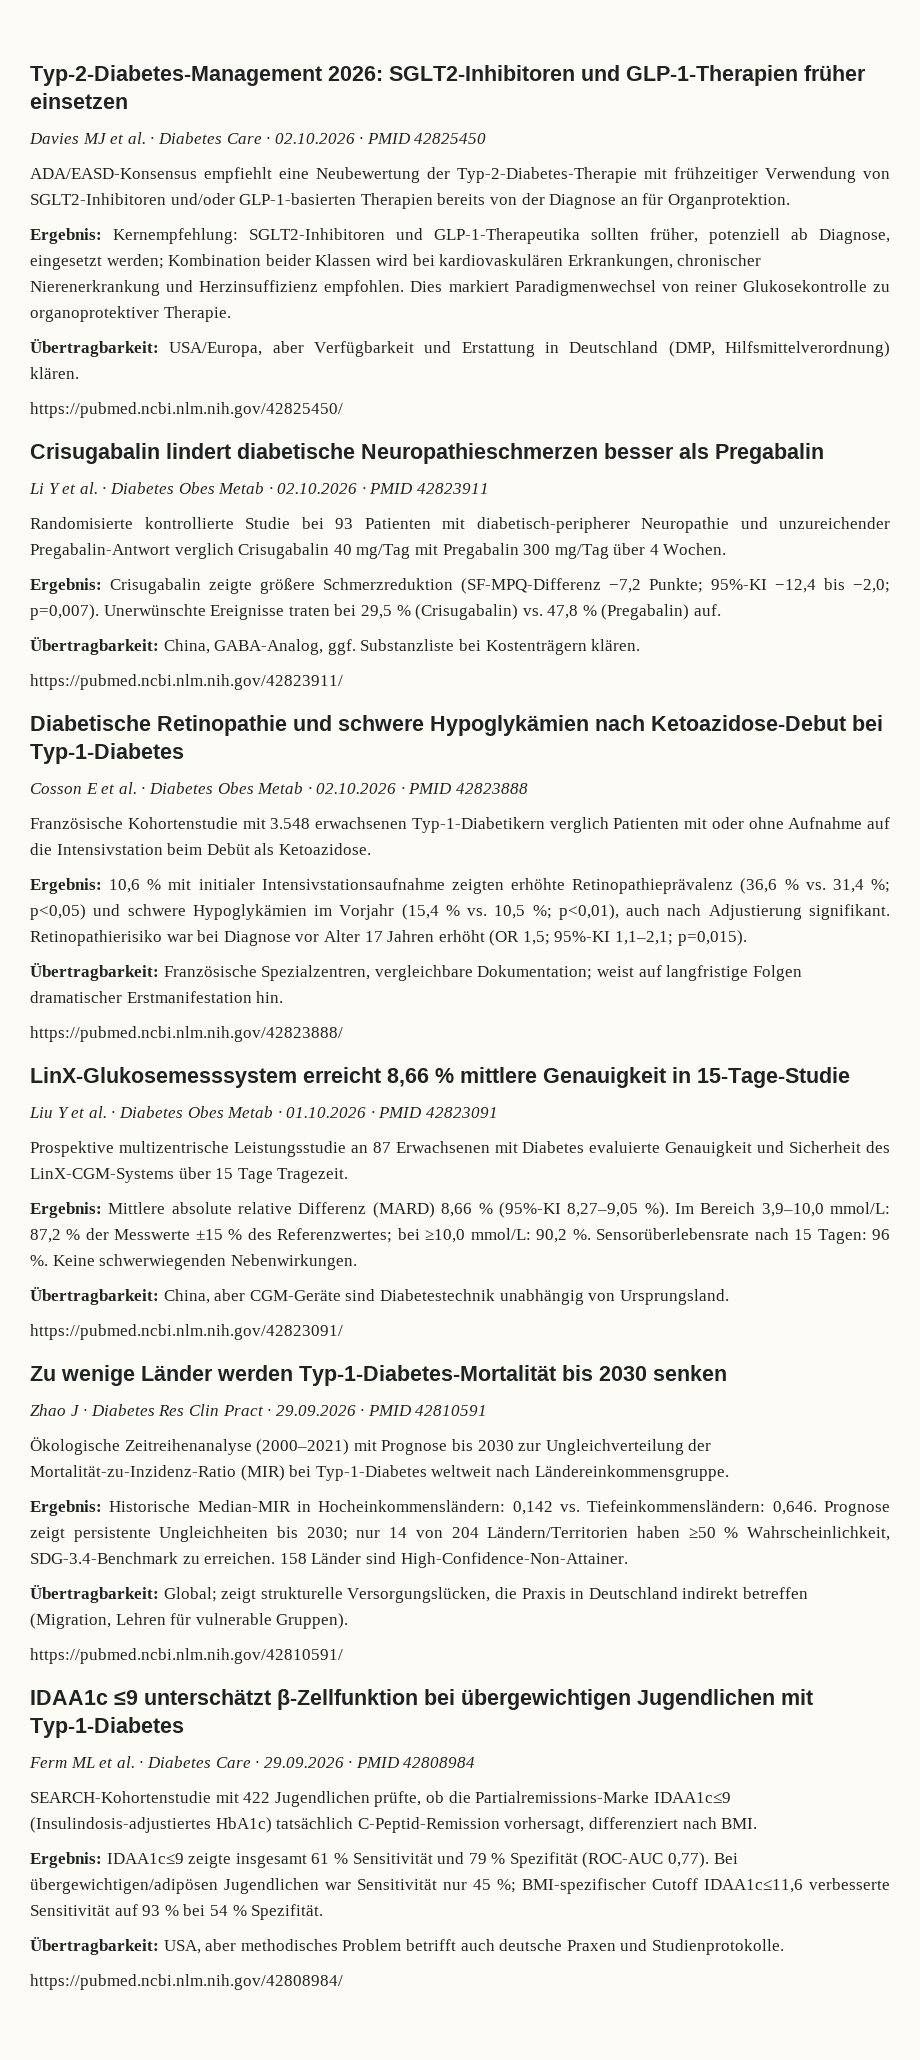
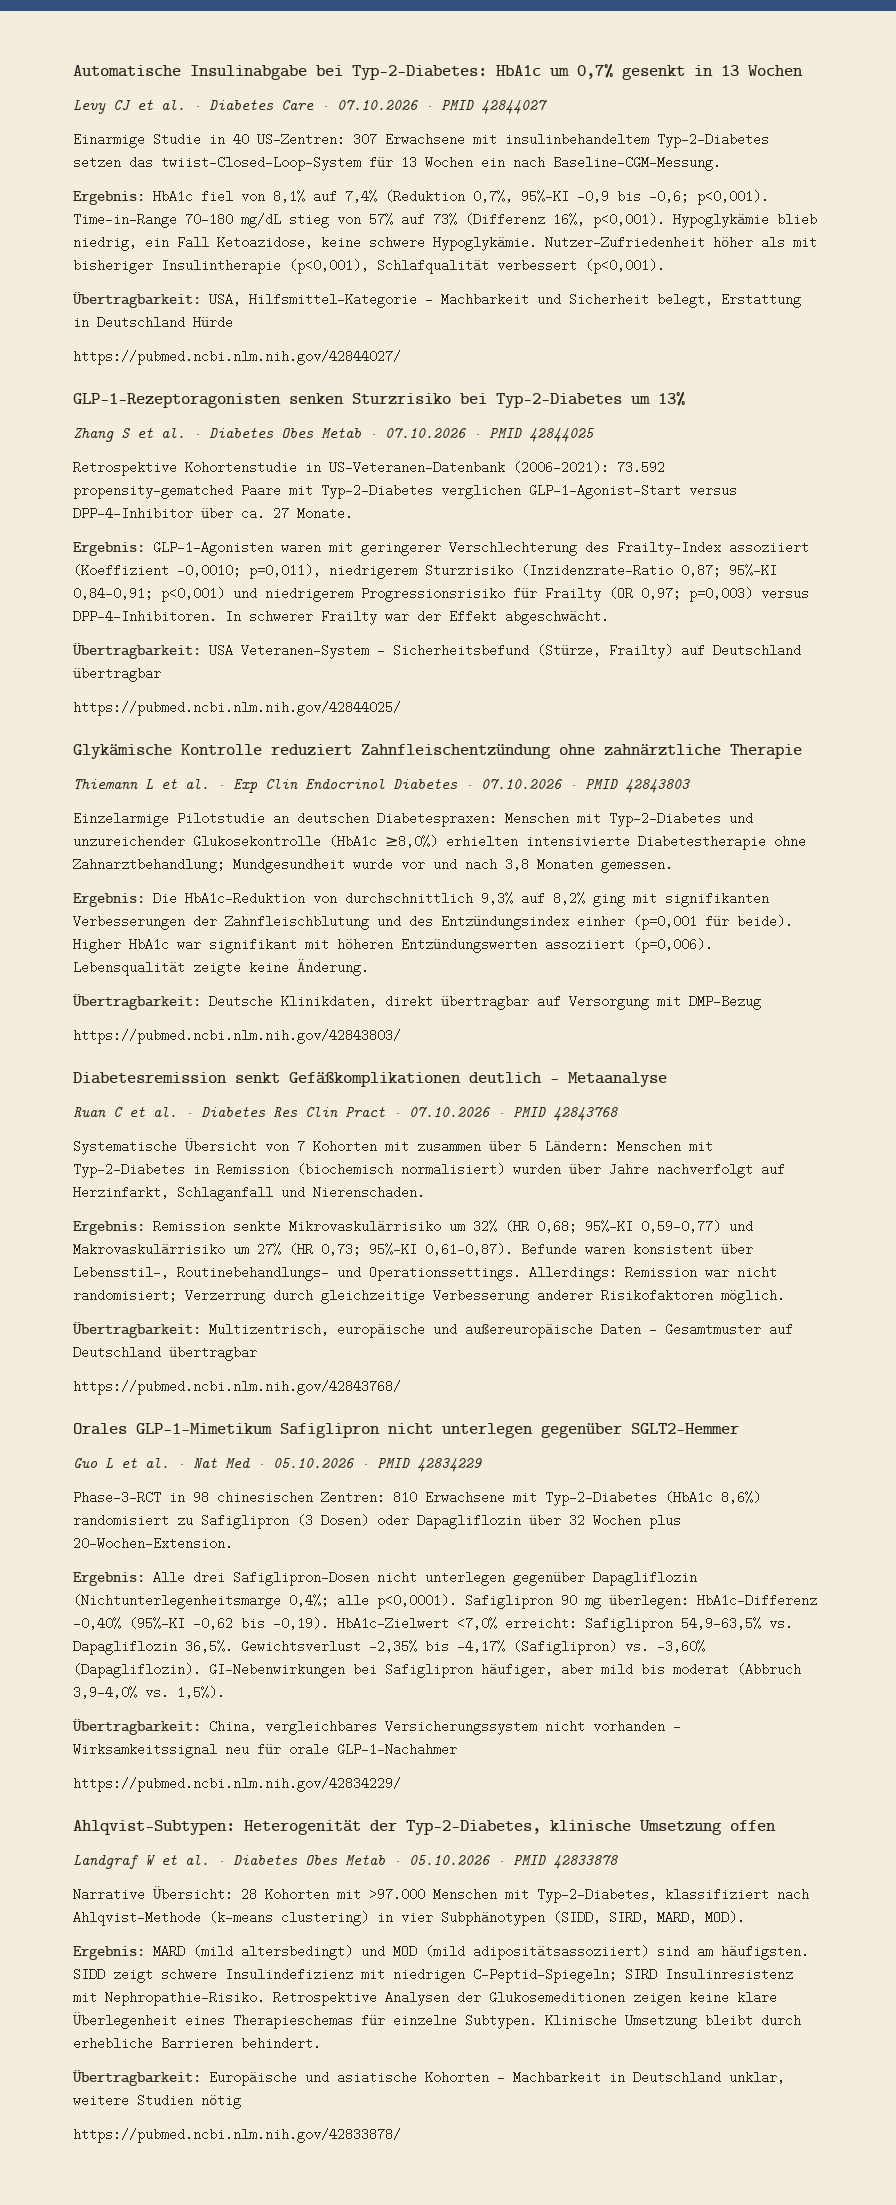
[30,65,866,86] [30,93,128,109] [29,132,487,144] [30,167,890,183] [30,193,790,209] [30,228,890,244] [30,254,762,270] [30,280,891,296] [30,306,231,322] [30,339,890,357] [30,367,79,379] [30,402,343,418] [30,443,824,464] [29,482,490,494] [30,517,890,533] [30,543,727,559] [30,578,890,594] [30,604,722,620] [30,637,641,655] [30,674,343,690] [30,715,883,736] [30,743,184,764] [30,782,529,794] [30,817,890,833] [30,843,371,855] [30,878,891,894] [30,904,890,920] [30,930,747,946] [30,963,802,981] [30,991,284,1003] [30,1026,343,1042] [30,1067,850,1088] [29,1106,499,1118] [30,1141,890,1157] [30,1167,349,1183] [30,1202,890,1218] [30,1228,891,1244] [30,1254,357,1270] [30,1287,729,1305] [30,1324,343,1340] [30,1365,727,1386] [30,1404,488,1416] [30,1437,712,1455] [30,1465,729,1481] [30,1500,890,1516] [30,1526,890,1542] [30,1552,628,1568] [30,1585,808,1603] [30,1613,349,1629] [30,1648,343,1664] [30,1689,813,1710] [30,1717,184,1738] [29,1756,476,1768] [30,1791,731,1807] [30,1817,758,1833] [30,1852,738,1868] [30,1878,890,1894] [30,1904,324,1920] [30,1937,784,1955] [30,1974,343,1990] Typ-2-Diabetes-Management 2026: SGLT2-Inhibitoren und GLP-1-Therapien früher einsetzen // Davies MJ et al. · Diabetes Care · 02.10.2026 · PMID 42825450 // ADA/EASD-Konsensus empfiehlt eine Neubewertung der Typ-2-Diabetes-Therapie mit frühzeitiger Verwendung von SGLT2-Inhibitoren und/oder GLP-1-basierten Therapien bereits von der Diagnose an für Organprotektion. // Ergebnis: Kernempfehlung: SGLT2-Inhibitoren und GLP-1-Therapeutika sollten früher, potenziell ab Diagnose, eingesetzt werden; Kombination beider Klassen wird bei kardiovaskulären Erkrankungen, chronischer Nierenerkrankung und Herzinsuffizienz empfohlen. Dies markiert Paradigmenwechsel von reiner Glukosekontrolle zu organoprotektiver Therapie. // Übertragbarkeit: USA/Europa, aber Verfügbarkeit und Erstattung in Deutschland (DMP, Hilfsmittelverordnung) klären. // https://pubmed.ncbi.nlm.nih.gov/42825450/ // Crisugabalin lindert diabetische Neuropathieschmerzen besser als Pregabalin // Li Y et al. · Diabetes Obes Metab · 02.10.2026 · PMID 42823911 // Randomisierte kontrollierte Studie bei 93 Patienten mit diabetisch-peripherer Neuropathie und unzureichender Pregabalin-Antwort verglich Crisugabalin 40 mg/Tag mit Pregabalin 300 mg/Tag über 4 Wochen. // Ergebnis: Crisugabalin zeigte größere Schmerzreduktion (SF-MPQ-Differenz −7,2 Punkte; 95%-KI −12,4 bis −2,0; p=0,007). Unerwünschte Ereignisse traten bei 29,5 % (Crisugabalin) vs. 47,8 % (Pregabalin) auf. // Übertragbarkeit: China, GABA-Analog, ggf. Substanzliste bei Kostenträgern klären. // https://pubmed.ncbi.nlm.nih.gov/42823911/ // Diabetische Retinopathie und schwere Hypoglykämien nach Ketoazidose-Debut bei Typ-1-Diabetes // Cosson E et al. · Diabetes Obes Metab · 02.10.2026 · PMID 42823888 // Französische Kohortenstudie mit 3.548 erwachsenen Typ-1-Diabetikern verglich Patienten mit oder ohne Aufnahme auf die Intensivstation beim Debüt als Ketoazidose. // Ergebnis: 10,6 % mit initialer Intensivstationsaufnahme zeigten erhöhte Retinopathieprävalenz (36,6 % vs. 31,4 %; p<0,05) und schwere Hypoglykämien im Vorjahr (15,4 % vs. 10,5 %; p<0,01), auch nach Adjustierung signifikant. Retinopathierisiko war bei Diagnose vor Alter 17 Jahren erhöht (OR 1,5; 95%-KI 1,1–2,1; p=0,015). // Übertragbarkeit: Französische Spezialzentren, vergleichbare Dokumentation; weist auf langfristige Folgen dramatischer Erstmanifestation hin. // https://pubmed.ncbi.nlm.nih.gov/42823888/ // LinX-Glukosemesssystem erreicht 8,66 % mittlere Genauigkeit in 15-Tage-Studie // Liu Y et al. · Diabetes Obes Metab · 01.10.2026 · PMID 42823091 // Prospektive multizentrische Leistungsstudie an 87 Erwachsenen mit Diabetes evaluierte Genauigkeit und Sicherheit des LinX-CGM-Systems über 15 Tage Tragezeit. // Ergebnis: Mittlere absolute relative Differenz (MARD) 8,66 % (95%-KI 8,27–9,05 %). Im Bereich 3,9–10,0 mmol/L: 87,2 % der Messwerte ±15 % des Referenzwertes; bei ≥10,0 mmol/L: 90,2 %. Sensorüberlebensrate nach 15 Tagen: 96 %. Keine schwerwiegenden Nebenwirkungen. // Übertragbarkeit: China, aber CGM-Geräte sind Diabetestechnik unabhängig von Ursprungsland. // https://pubmed.ncbi.nlm.nih.gov/42823091/ // Zu wenige Länder werden Typ-1-Diabetes-Mortalität bis 2030 senken // Zhao J · Diabetes Res Clin Pract · 29.09.2026 · PMID 42810591 // Ökologische Zeitreihenanalyse (2000–2021) mit Prognose bis 2030 zur Ungleichverteilung der Mortalität-zu-Inzidenz-Ratio (MIR) bei Typ-1-Diabetes weltweit nach Ländereinkommensgruppe. // Ergebnis: Historische Median-MIR in Hocheinkommensländern: 0,142 vs. Tiefeinkommensländern: 0,646. Prognose zeigt persistente Ungleichheiten bis 2030; nur 14 von 204 Ländern/Territorien haben ≥50 % Wahrscheinlichkeit, SDG-3.4-Benchmark zu erreichen. 158 Länder sind High-Confidence-Non-Attainer. // Übertragbarkeit: Global; zeigt strukturelle Versorgungslücken, die Praxis in Deutschland indirekt betreffen (Migration, Lehren für vulnerable Gruppen). // https://pubmed.ncbi.nlm.nih.gov/42810591/ // IDAA1c ≤9 unterschätzt β-Zellfunktion bei übergewichtigen Jugendlichen mit Typ-1-Diabetes // Ferm ML et al. · Diabetes Care · 29.09.2026 · PMID 42808984 // SEARCH-Kohortenstudie mit 422 Jugendlichen prüfte, ob die Partialremissions-Marke IDAA1c≤9 (Insulindosis-adjustiertes HbA1c) tatsächlich C-Peptid-Remission vorhersagt, differenziert nach BMI. // Ergebnis: IDAA1c≤9 zeigte insgesamt 61 % Sensitivität und 79 % Spezifität (ROC-AUC 0,77). Bei übergewichtigen/adipösen Jugendlichen war Sensitivität nur 45 %; BMI-spezifischer Cutoff IDAA1c≤11,6 verbesserte Sensitivität auf 93 % bei 54 % Spezifität. // Übertragbarkeit: USA, aber methodisches Problem betrifft auch deutsche Praxen und Studienprotokolle. // https://pubmed.ncbi.nlm.nih.gov/42808984/ -> [73,64,803,80] [73,100,548,114] [73,133,769,148] [73,156,721,171] [73,190,769,205] [73,213,817,228] [73,236,817,251] [73,259,665,274] [72,292,801,308] [73,316,233,329] [73,350,401,365] [73,392,685,408] [73,428,594,442] [73,461,665,476] [73,484,737,499] [73,507,353,520] [73,541,809,556] [73,564,777,579] [73,587,809,602] [73,610,609,625] [72,643,801,659] [73,667,161,682] [73,701,401,716] [73,744,802,759] [73,779,690,793] [73,812,753,827] [73,835,806,850] [73,858,673,873] [73,892,769,907] [73,915,793,930] [73,938,713,953] [73,959,369,976] [72,994,761,1010] [73,1029,401,1044] [73,1072,667,1087] [73,1107,618,1121] [73,1138,713,1155] [73,1163,785,1178] [73,1186,425,1201] [73,1220,753,1235] [73,1243,753,1256] [73,1266,777,1281] [73,1289,785,1304] [72,1322,793,1338] [73,1346,257,1361] [73,1380,401,1395] [73,1423,739,1438] [73,1458,482,1472] [73,1491,761,1506] [73,1514,681,1529] [73,1537,233,1550] [73,1571,697,1586] [73,1594,817,1609] [73,1617,793,1632] [73,1640,705,1655] [73,1663,801,1678] [73,1686,225,1699] [72,1719,681,1735] [73,1743,457,1758] [73,1777,401,1792] [73,1820,776,1835] [73,1855,618,1869] [73,1886,809,1903] [73,1911,745,1926] [73,1945,809,1960] [73,1968,793,1983] [73,1991,777,2006] [73,2012,801,2029] [73,2037,321,2050] [72,2070,785,2086] [73,2094,241,2109] [73,2128,401,2143] Automatische Insulinabgabe bei Typ-2-Diabetes: HbA1c um 0,7% gesenkt in 13 Wochen // Levy CJ et al. · Diabetes Care · 07.10.2026 · PMID 42844027 // Einarmige Studie in 40 US-Zentren: 307 Erwachsene mit insulinbehandeltem Typ-2-Diabetes setzen das twiist-Closed-Loop-System für 13 Wochen ein nach Baseline-CGM-Messung. // Ergebnis: HbA1c fiel von 8,1% auf 7,4% (Reduktion 0,7%, 95%-KI –0,9 bis –0,6; p<0,001). Time-in-Range 70–180 mg/dL stieg von 57% auf 73% (Differenz 16%, p<0,001). Hypoglykämie blieb niedrig, ein Fall Ketoazidose, keine schwere Hypoglykämie. Nutzer-Zufriedenheit höher als mit bisheriger Insulintherapie (p<0,001), Schlafqualität verbessert (p<0,001). // Übertragbarkeit: USA, Hilfsmittel-Kategorie – Machbarkeit und Sicherheit belegt, Erstattung in Deutschland Hürde // https://pubmed.ncbi.nlm.nih.gov/42844027/ // GLP-1-Rezeptoragonisten senken Sturzrisiko bei Typ-2-Diabetes um 13% // Zhang S et al. · Diabetes Obes Metab · 07.10.2026 · PMID 42844025 // Retrospektive Kohortenstudie in US-Veteranen-Datenbank (2006–2021): 73.592 propensity-gematched Paare mit Typ-2-Diabetes verglichen GLP-1-Agonist-Start versus DPP-4-Inhibitor über ca. 27 Monate. // Ergebnis: GLP-1-Agonisten waren mit geringerer Verschlechterung des Frailty-Index assoziiert (Koeffizient –0,0010; p=0,011), niedrigerem Sturzrisiko (Inzidenzrate-Ratio 0,87; 95%-KI 0,84–0,91; p<0,001) und niedrigerem Progressionsrisiko für Frailty (OR 0,97; p=0,003) versus DPP-4-Inhibitoren. In schwerer Frailty war der Effekt abgeschwächt. // Übertragbarkeit: USA Veteranen-System – Sicherheitsbefund (Stürze, Frailty) auf Deutschland übertragbar // https://pubmed.ncbi.nlm.nih.gov/42844025/ // Glykämische Kontrolle reduziert Zahnfleischentzündung ohne zahnärztliche Therapie // Thiemann L et al. · Exp Clin Endocrinol Diabetes · 07.10.2026 · PMID 42843803 // Einzelarmige Pilotstudie an deutschen Diabetespraxen: Menschen mit Typ-2-Diabetes und unzureichender Glukosekontrolle (HbA1c ≥8,0%) erhielten intensivierte Diabetestherapie ohne Zahnarztbehandlung; Mundgesundheit wurde vor und nach 3,8 Monaten gemessen. // Ergebnis: Die HbA1c-Reduktion von durchschnittlich 9,3% auf 8,2% ging mit signifikanten Verbesserungen der Zahnfleischblutung und des Entzündungsindex einher (p=0,001 für beide). Higher HbA1c war signifikant mit höheren Entzündungswerten assoziiert (p=0,006). Lebensqualität zeigte keine Änderung. // Übertragbarkeit: Deutsche Klinikdaten, direkt übertragbar auf Versorgung mit DMP-Bezug // https://pubmed.ncbi.nlm.nih.gov/42843803/ // Diabetesremission senkt Gefäßkomplikationen deutlich – Metaanalyse // Ruan C et al. · Diabetes Res Clin Pract · 07.10.2026 · PMID 42843768 // Systematische Übersicht von 7 Kohorten mit zusammen über 5 Ländern: Menschen mit Typ-2-Diabetes in Remission (biochemisch normalisiert) wurden über Jahre nachverfolgt auf Herzinfarkt, Schlaganfall und Nierenschaden. // Ergebnis: Remission senkte Mikrovaskulärrisiko um 32% (HR 0,68; 95%-KI 0,59–0,77) und Makrovaskulärrisiko um 27% (HR 0,73; 95%-KI 0,61–0,87). Befunde waren konsistent über Lebensstil-, Routinebehandlungs- und Operationssettings. Allerdings: Remission war nicht randomisiert; Verzerrung durch gleichzeitige Verbesserung anderer Risikofaktoren möglich. // Übertragbarkeit: Multizentrisch, europäische und außereuropäische Daten – Gesamtmuster auf Deutschland übertragbar // https://pubmed.ncbi.nlm.nih.gov/42843768/ // Orales GLP-1-Mimetikum Safiglipron nicht unterlegen gegenüber SGLT2-Hemmer // Guo L et al. · Nat Med · 05.10.2026 · PMID 42834229 // Phase-3-RCT in 98 chinesischen Zentren: 810 Erwachsene mit Typ-2-Diabetes (HbA1c 8,6%) randomisiert zu Safiglipron (3 Dosen) oder Dapagliflozin über 32 Wochen plus 20-Wochen-Extension. // Ergebnis: Alle drei Safiglipron-Dosen nicht unterlegen gegenüber Dapagliflozin (Nichtunterlegenheitsmarge 0,4%; alle p<0,0001). Safiglipron 90 mg überlegen: HbA1c-Differenz –0,40% (95%-KI –0,62 bis –0,19). HbA1c-Zielwert <7,0% erreicht: Safiglipron 54,9–63,5% vs. Dapagliflozin 36,5%. Gewichtsverlust –2,35% bis –4,17% (Safiglipron) vs. –3,60% (Dapagliflozin). GI-Nebenwirkungen bei Safiglipron häufiger, aber mild bis moderat (Abbruch 3,9–4,0% vs. 1,5%). // Übertragbarkeit: China, vergleichbares Versicherungssystem nicht vorhanden – Wirksamkeitssignal neu für orale GLP-1-Nachahmer // https://pubmed.ncbi.nlm.nih.gov/42834229/ // Ahlqvist-Subtypen: Heterogenität der Typ-2-Diabetes, klinische Umsetzung offen // Landgraf W et al. · Diabetes Obes Metab · 05.10.2026 · PMID 42833878 // Narrative Übersicht: 28 Kohorten mit >97.000 Menschen mit Typ-2-Diabetes, klassifiziert nach Ahlqvist-Methode (k-means clustering) in vier Subphänotypen (SIDD, SIRD, MARD, MOD). // Ergebnis: MARD (mild altersbedingt) und MOD (mild adipositätsassoziiert) sind am häufigsten. SIDD zeigt schwere Insulindefizienz mit niedrigen C-Peptid-Spiegeln; SIRD Insulinresistenz mit Nephropathie-Risiko. Retrospektive Analysen der Glukosemeditionen zeigen keine klare Überlegenheit eines Therapieschemas für einzelne Subtypen. Klinische Umsetzung bleibt durch erhebliche Barrieren behindert. // Übertragbarkeit: Europäische und asiatische Kohorten – Machbarkeit in Deutschland unklar, weitere Studien nötig // https://pubmed.ncbi.nlm.nih.gov/42833878/

